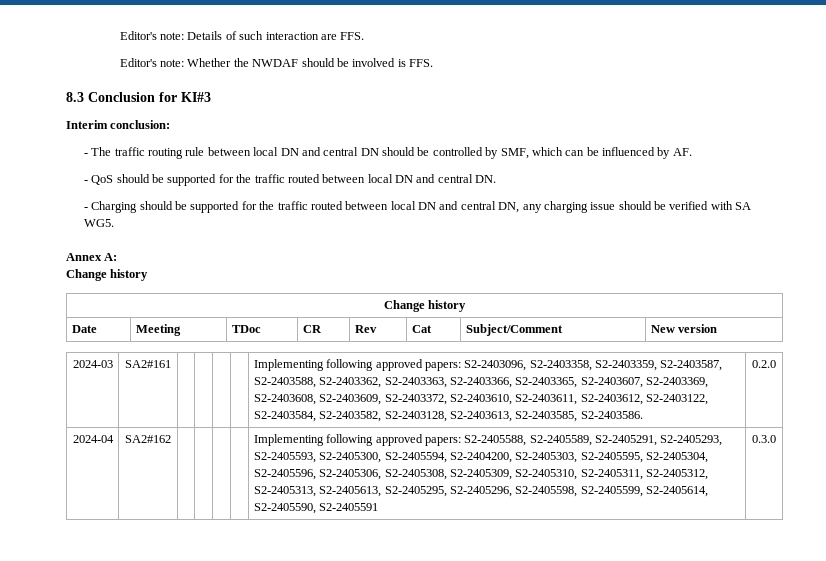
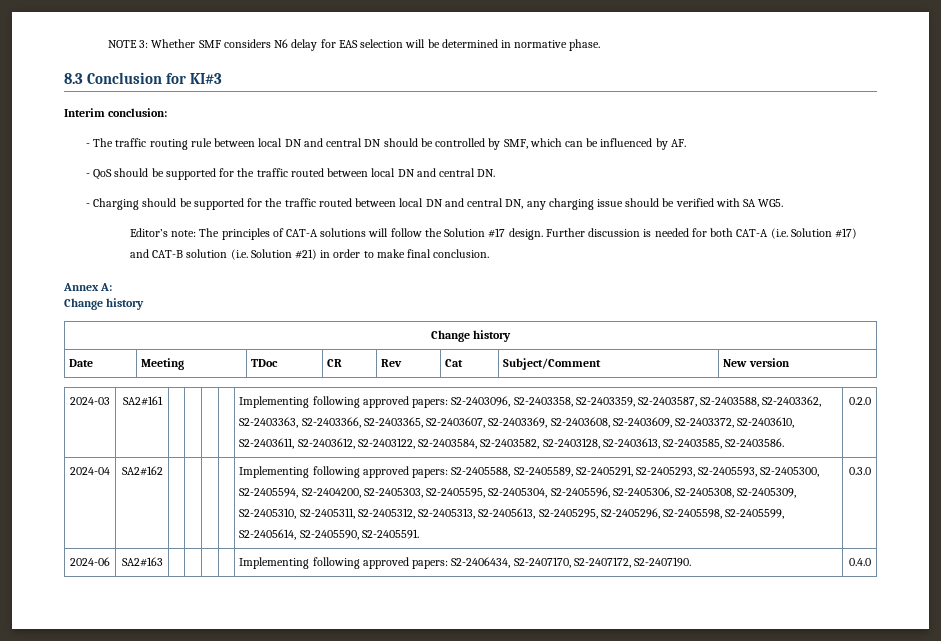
[119,31,365,40] [119,58,434,67] Editor's note: Details of such interaction are FFS. // Editor's note: Whether the NWDAF should be involved is FFS. -> [107,39,601,51] NOTE 3: Whether SMF considers N6 delay for EAS selection will be determined in normative phase.
(114, 223) none -> [129,228,858,240] [129,249,490,260] // Editor’s note: The principles of CAT-A solutions will follow the Solution #17 design. Further discussion is needed for both CAT-A (i.e. Solution #17) and CAT-B solution (i.e. Solution #21) in order to make final conclusion.
[319,503,379,511] S2-2405591 -> [361,529,419,539] S2-2405591.
(776, 439) none -> [70,557,110,566] [121,557,163,567] [239,557,691,569] [848,558,871,566] // 2024-06 | SA2#163 | | | | | Implementing following approved papers: S2-2406434, S2-2407170, S2-2407172, S2-2407190. | 0.4.0

